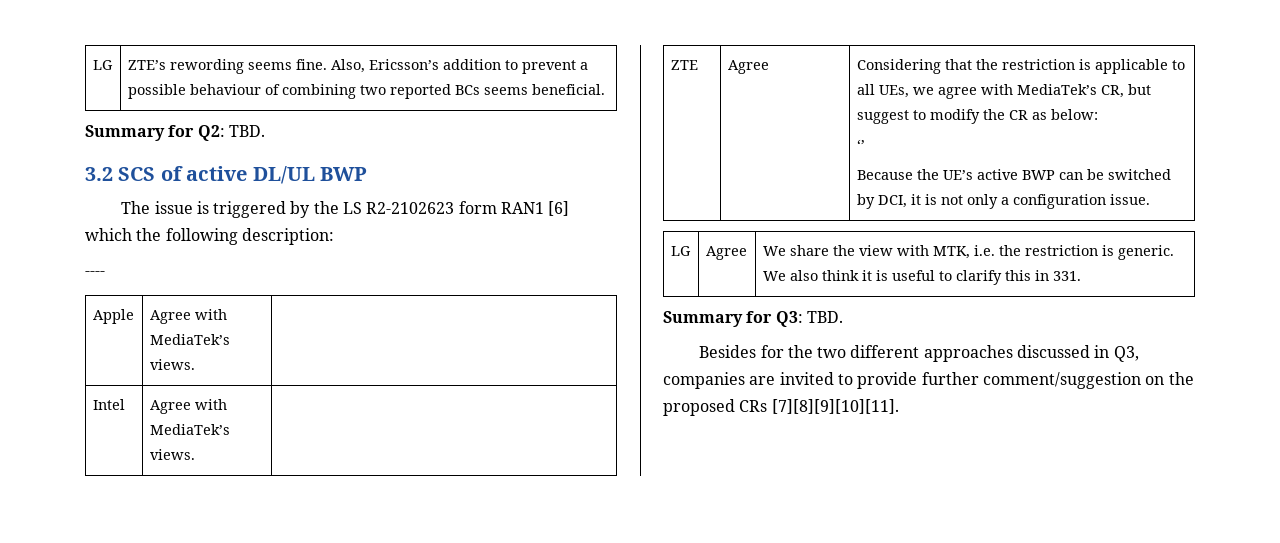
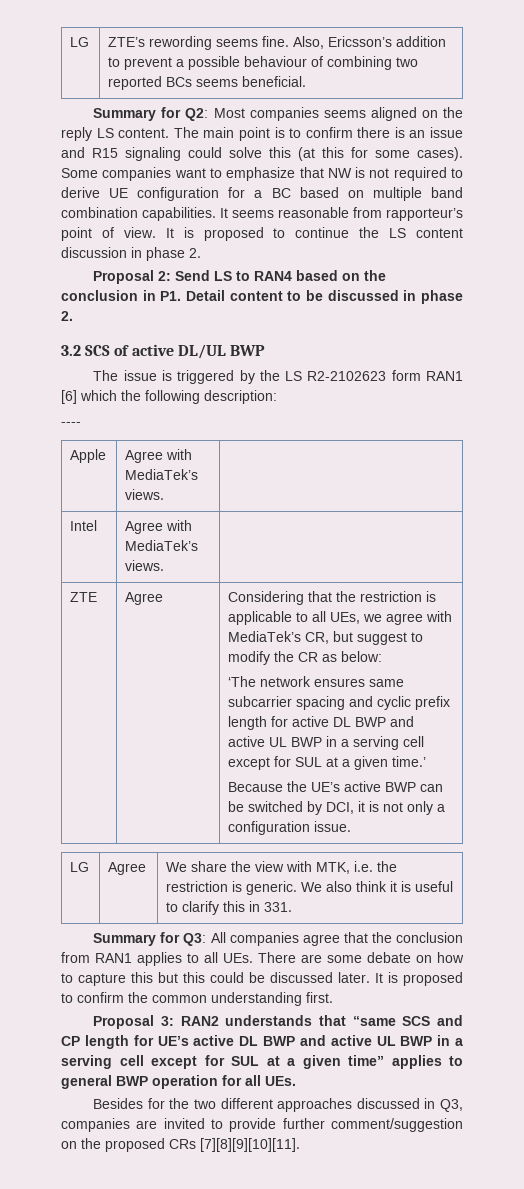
[228,125,265,137] TBD. -> [213,107,464,121] [61,127,463,141] [61,147,463,161] [61,167,464,181] [61,187,463,201] [61,207,463,221] [61,227,463,241] [61,247,201,261] [93,270,387,284] [61,290,464,304] [61,311,73,321] Most companies seems aligned on the reply LS content. The main point is to confirm there is an issue and R15 signaling could solve this (at this for some cases). Some companies want to emphasize that NW is not required to derive UE configuration for a BC based on multiple band combination capabilities. It seems reasonable from rapporteur’s point of view. It is proposed to continue the LS content discussion in phase 2. // Proposal 2: Send LS to RAN4 based on the conclusion in P1. Detail content to be discussed in phase 2.
[856,139,865,150] ‘’ -> [228,676,405,687] [228,696,451,710] [228,716,415,730] [228,736,425,750] [228,756,427,770] ‘The network ensures same subcarrier spacing and cyclic prefix length for active DL BWP and active UL BWP in a serving cell except for SUL at a given time.’
[806,311,843,323] TBD. -> [210,932,463,946] [61,952,464,966] [61,972,463,986] [61,992,333,1006] [93,1015,463,1029] [61,1035,463,1049] [61,1055,463,1069] [61,1075,296,1089] All companies agree that the conclusion from RAN1 applies to all UEs. There are some debate on how to capture this but this could be discussed later. It is proposed to confirm the common understanding first. // Proposal 3: RAN2 understands that “same SCS and CP length for UE’s active DL BWP and active UL BWP in a serving cell except for SUL at a given time” applies to general BWP operation for all UEs.

